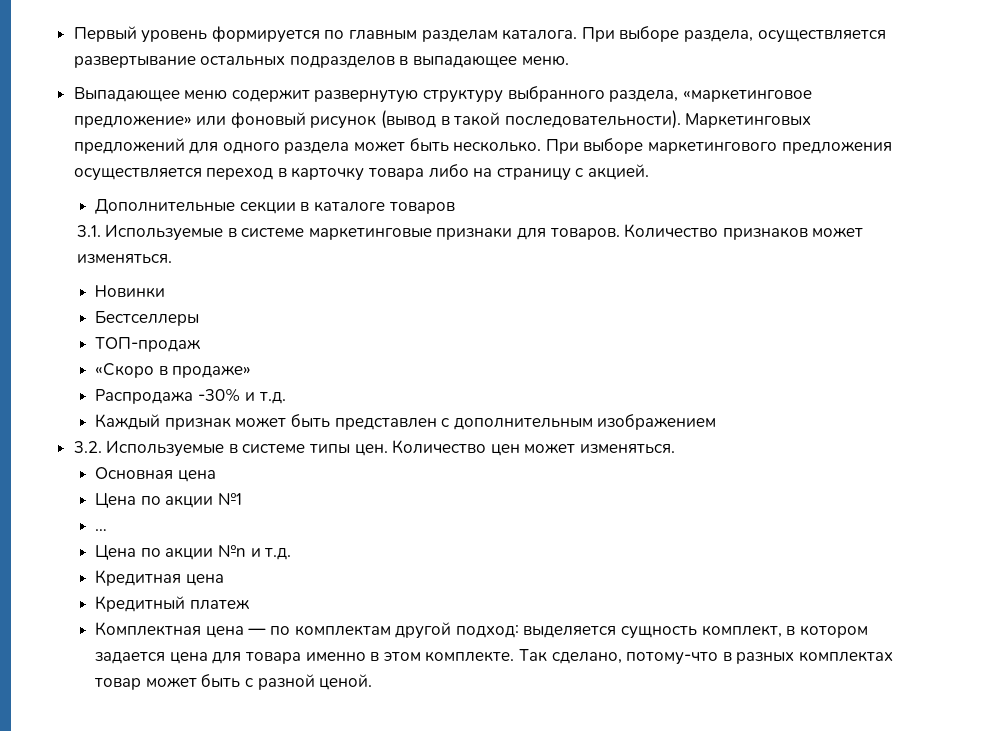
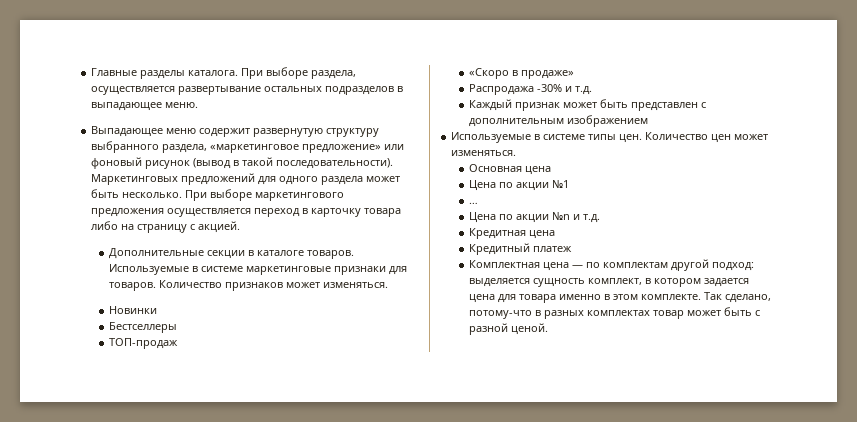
[73,26,498,43] Первый уровень формируется по главным разделам -> [91,68,186,79] Главные разделы
[388,202,455,214] [76,225,101,237] товаров // 3.1. -> [307,250,355,259] товаров.
[73,441,102,453] 3.2. -> (649, 121) none

